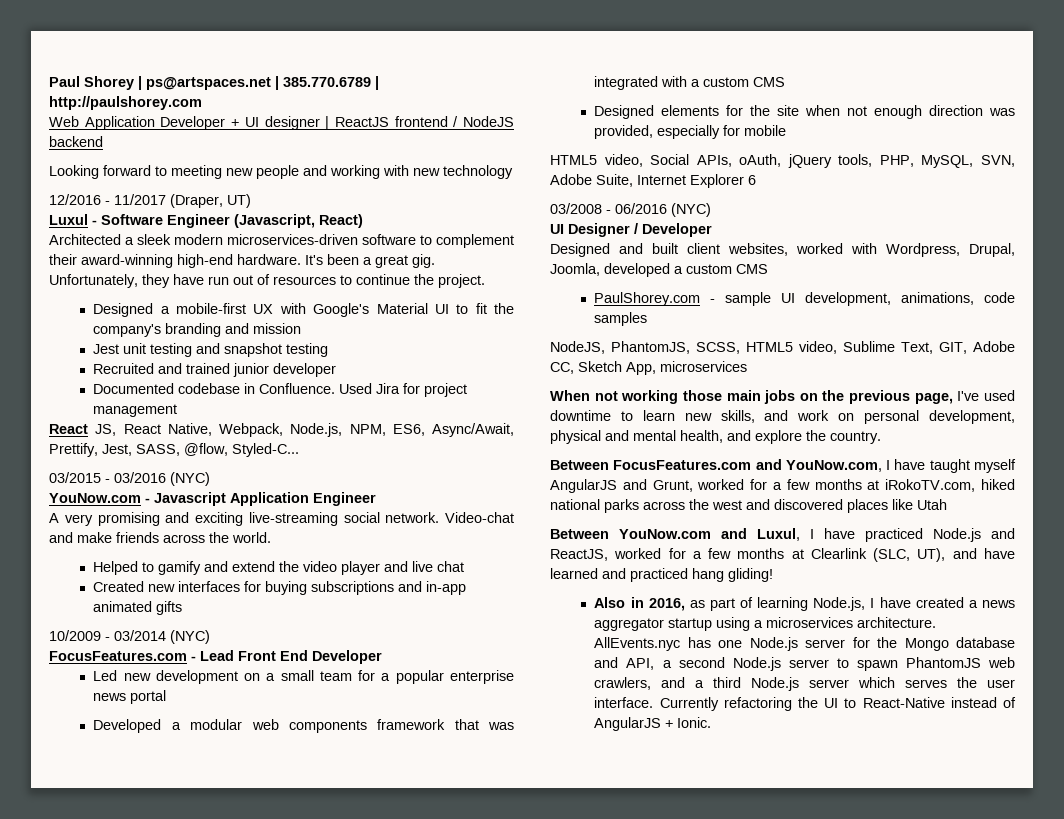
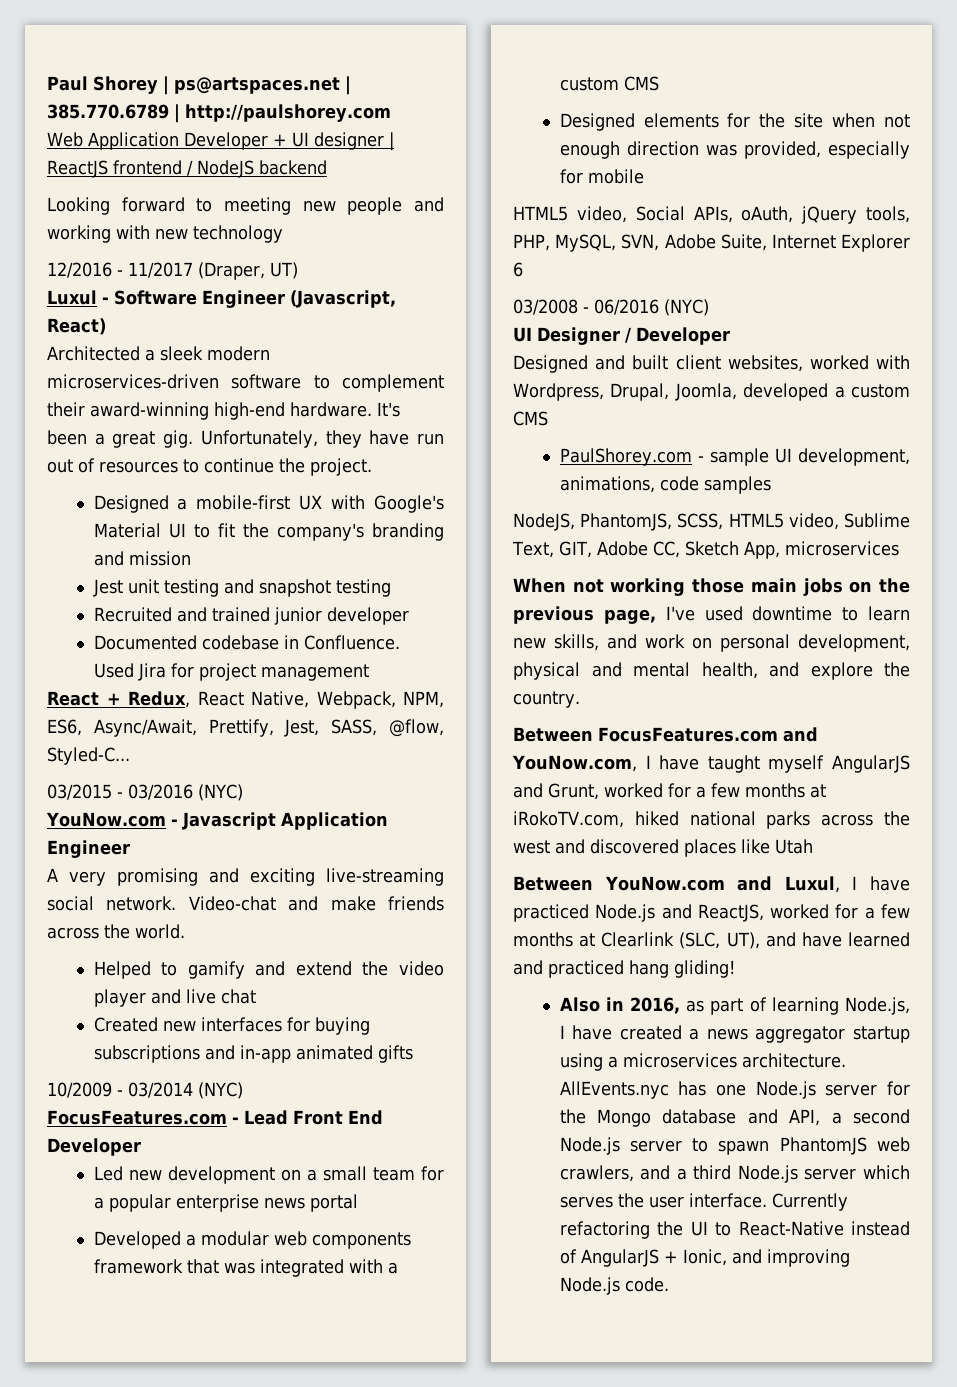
[95,424,117,436] JS, -> [106,691,191,708] + Redux,
[290,423,343,437] Node.js, -> (396, 700) none
[677,717,712,728] Ionic. -> [682,1249,850,1267] [559,1277,669,1295] Ionic, and improving Node.js code.

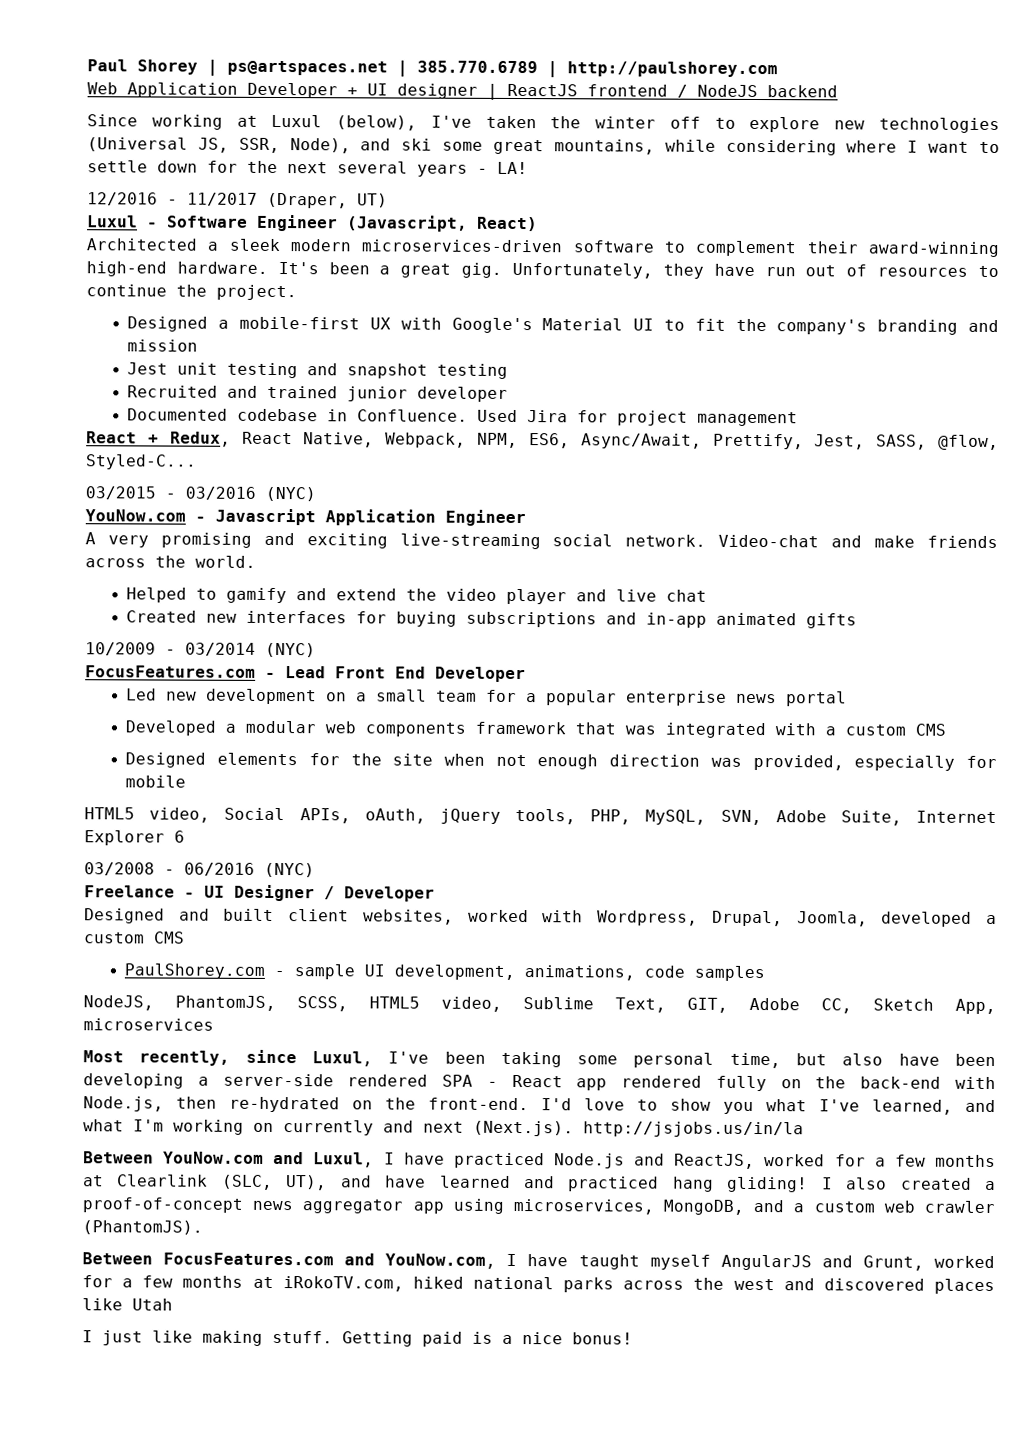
[47,197,444,215] [47,225,283,243] Looking forward to meeting new people and working with new technology -> [87,114,1000,134] [87,137,1000,156] [87,160,528,177] Since working at Luxul (below), I've taken the winter off to explore new technologies (Universal JS, SSR, Node), and ski some great mountains, while considering where I want to settle down for the next several years - LA!
(709, 307) none -> [84,885,195,898] Freelance -
[513,578,910,596] [513,606,910,624] [513,634,910,652] [513,662,910,680] [513,691,580,708] When not working those main jobs on the previous page, I've used downtime to learn new skills, and work on personal development, physical and mental health, and explore the country. -> [83,1049,996,1069] [83,1073,996,1092] [83,1096,996,1115] [83,1119,804,1138] [83,1151,996,1170] [83,1174,997,1193] [82,1197,995,1215] [82,1220,203,1235] Most recently, since Luxul, I've been taking some personal time, but also have been developing a server-side rendered SPA - React app rendered fully on the back-end with Node.js, then re-hydrated on the front-end. I'd love to show you what I've learned, and what I'm working on currently and next (Next.js). http://jsjobs.us/in/la // Between YouNow.com and Luxul, I have practiced Node.js and ReactJS, worked for a few months at Clearlink (SLC, UT), and have learned and practiced hang gliding! I also created a proof-of-concept news aggregator app using microservices, MongoDB, and a custom web crawler (PhantomJS).
[513,876,910,893] [513,904,910,922] [513,932,910,949] [513,960,735,978] [559,997,910,1015] [559,1025,910,1043] [559,1053,846,1071] [559,1081,910,1099] [559,1109,910,1127] [559,1137,910,1155] [559,1165,911,1183] [559,1193,848,1211] [559,1221,910,1239] [559,1249,850,1267] [559,1277,669,1295] Between YouNow.com and Luxul, I have practiced Node.js and ReactJS, worked for a few months at Clearlink (SLC, UT), and have learned and practiced hang gliding! // Also in 2016, as part of learning Node.js, I have created a news aggregator startup using a microservices architecture. AllEvents.nyc has one Node.js server for the Mongo database and API, a second Node.js server to spawn PhantomJS web crawlers, and a third Node.js server which serves the user interface. Currently refactoring the UI to React-Native instead of AngularJS + Ionic, and improving Node.js code. -> [82,1330,633,1347] I just like making stuff. Getting paid is a nice bonus!

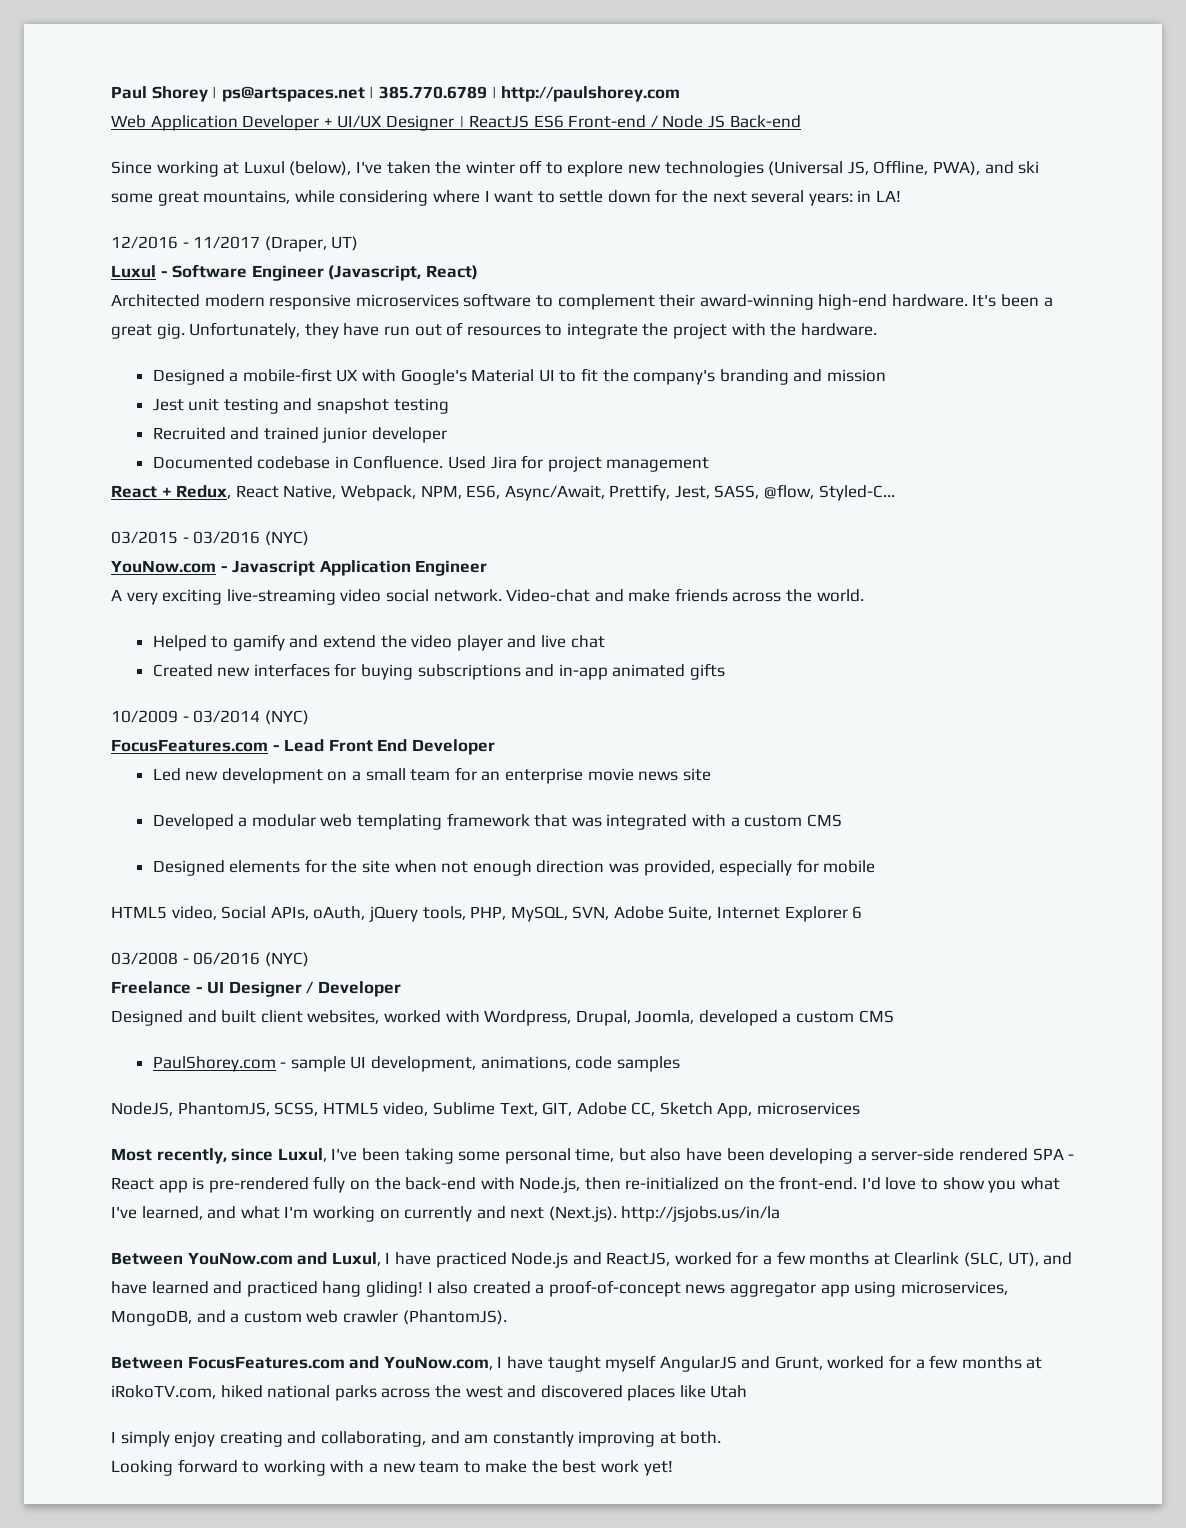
[367,83,838,100] UI designer | ReactJS frontend / NodeJS backend -> [337,115,801,131] UI/UX Designer | ReactJS ES6 Front-end / Node JS Back-end
[238,137,351,154] SSR, Node), -> [873,160,981,176] Offline, PWA),
[417,164,488,177] years - -> [808,190,872,206] years: in
[207,238,563,253] a sleek modern microservices-driven -> [204,294,459,310] modern responsive microservices
[86,284,297,301] continue the project. -> [566,323,877,339] integrate the project with the hardware.
[160,532,295,548] promising and -> (158, 598) none
(541, 541) none -> [340,589,382,602] video
[526,690,848,707] a popular enterprise news portal -> [481,768,711,784] an enterprise movie news site
[365,722,467,737] components -> [356,814,442,830] templating
[621,1075,703,1088] rendered -> [192,1177,309,1193] is pre-rendered
[229,1096,340,1113] re-hydrated -> [625,1177,720,1190] re-initialized
[102,1330,633,1347] just like making stuff. Getting paid is a nice bonus! -> [120,1431,722,1447] [111,1459,673,1476] simply enjoy creating and collaborating, and am constantly improving at both. // Looking forward to working with a new team to make the best work yet!

